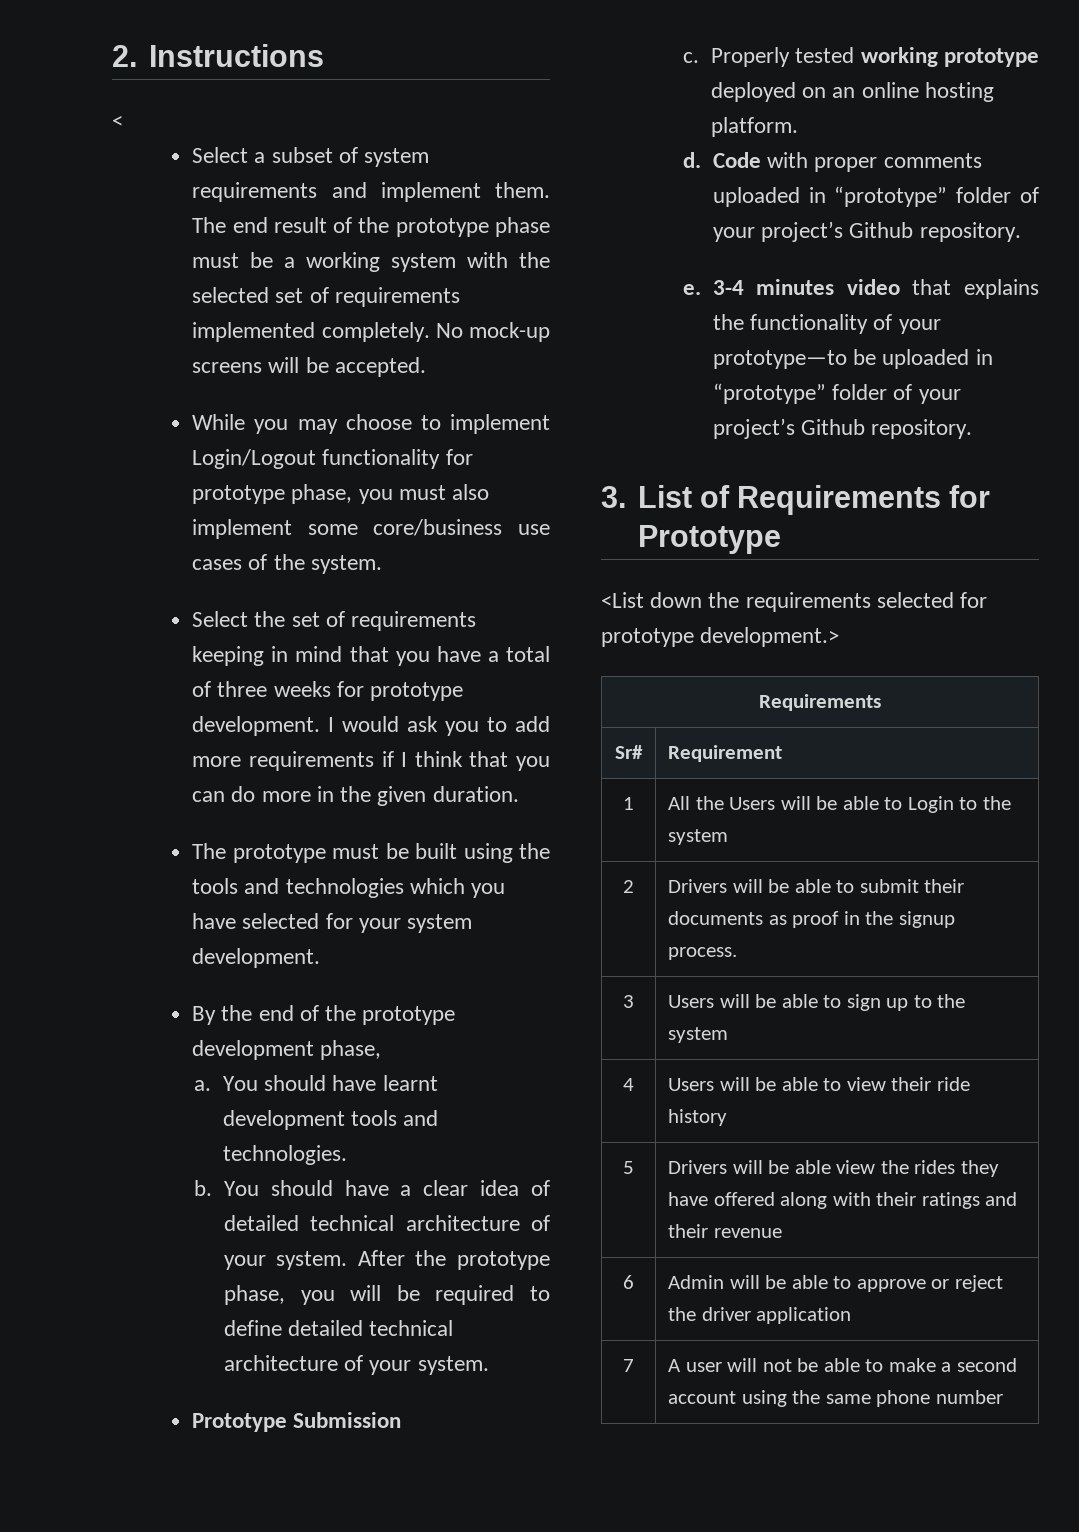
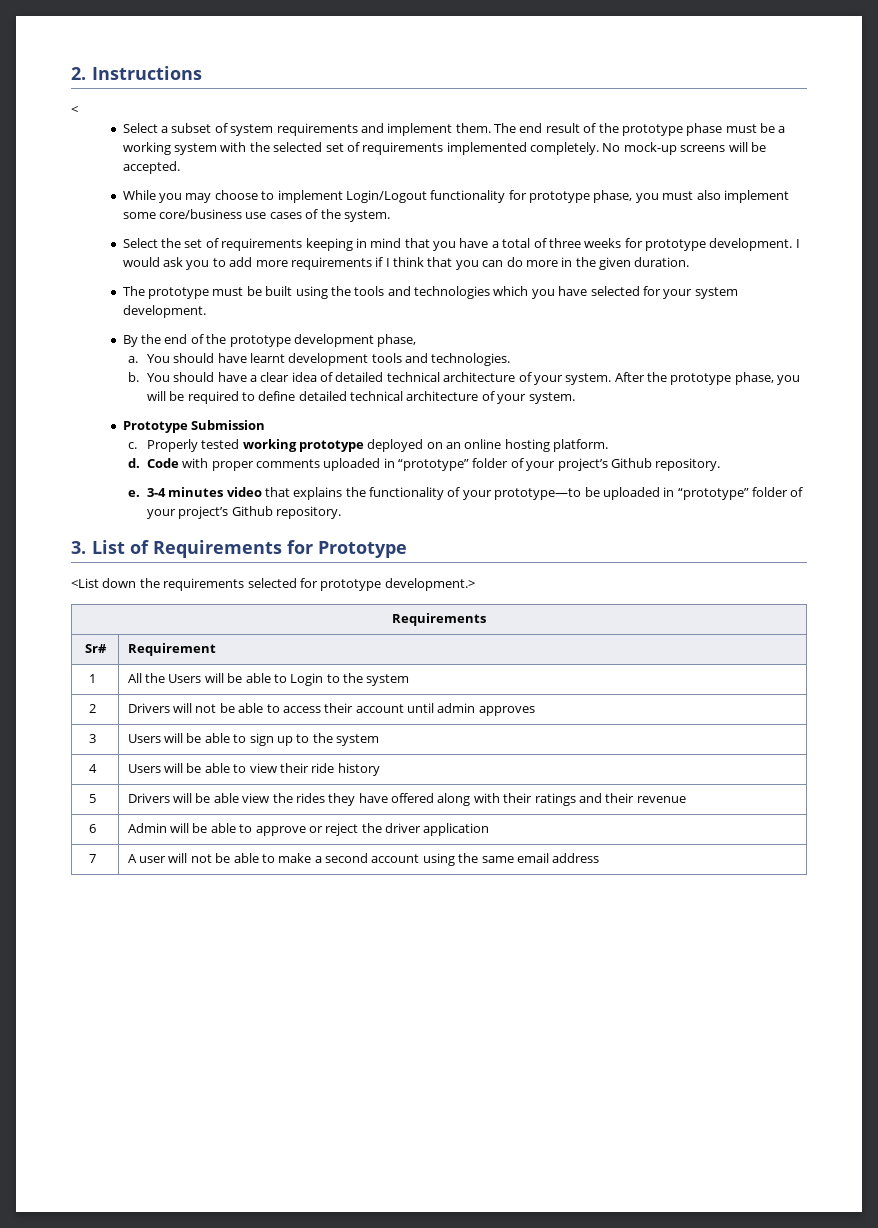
[768,879,965,893] [668,911,955,928] [668,947,738,960] be able to submit their documents as proof in the signup process. -> [195,703,535,716] not be able to access their account until admin approves
[876,1390,1003,1407] phone number -> [516,853,600,863] email address

